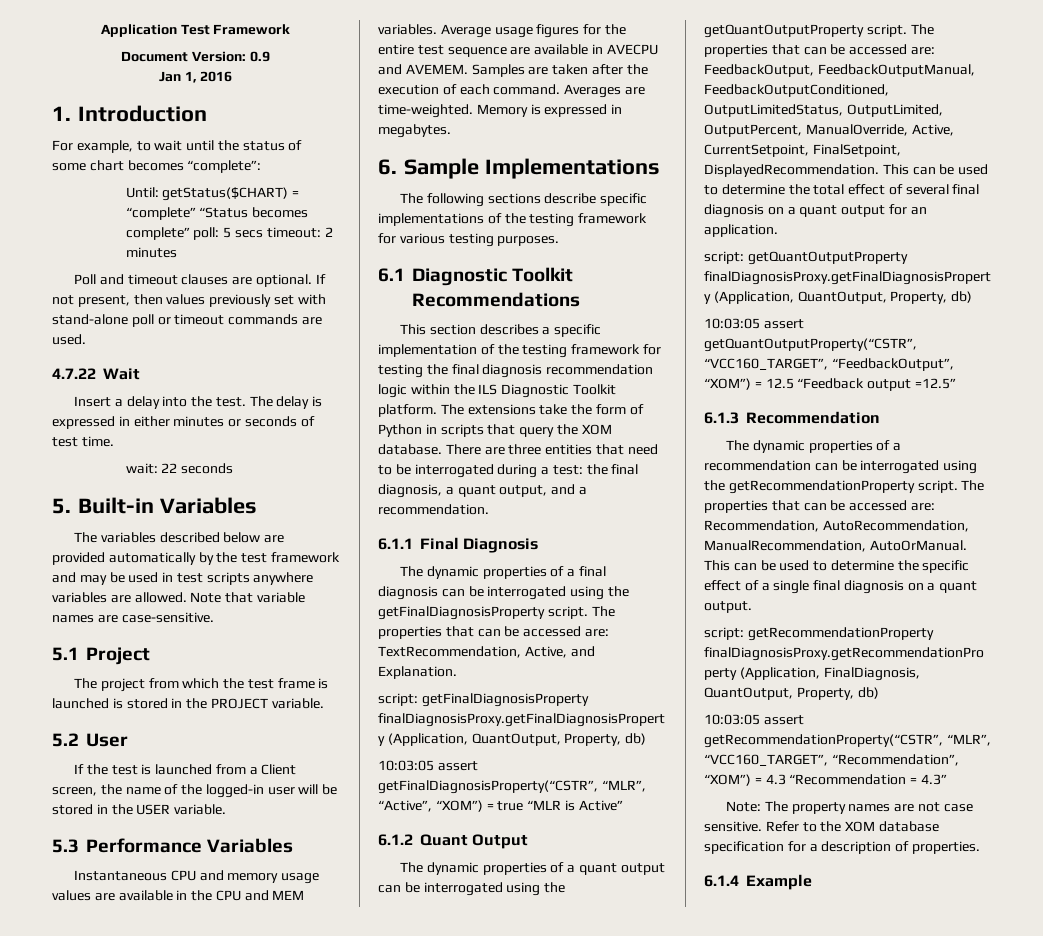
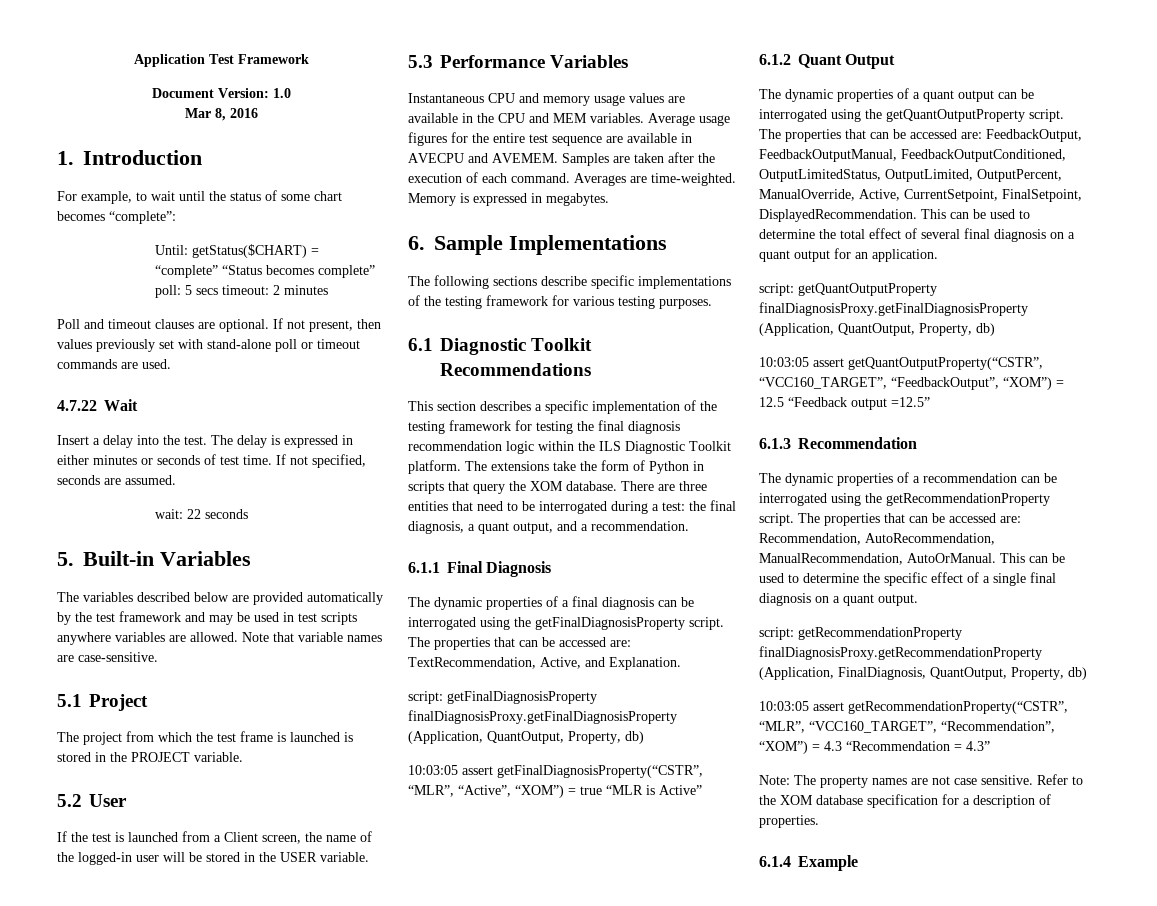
[249,51,270,62] [158,71,197,83] 0.9 // Jan 1, -> [272,88,291,98] [184,108,226,121] 1.0 // Mar 8,
(114, 441) none -> [276,454,366,468] [57,475,176,485] If not specified, seconds are assumed.

